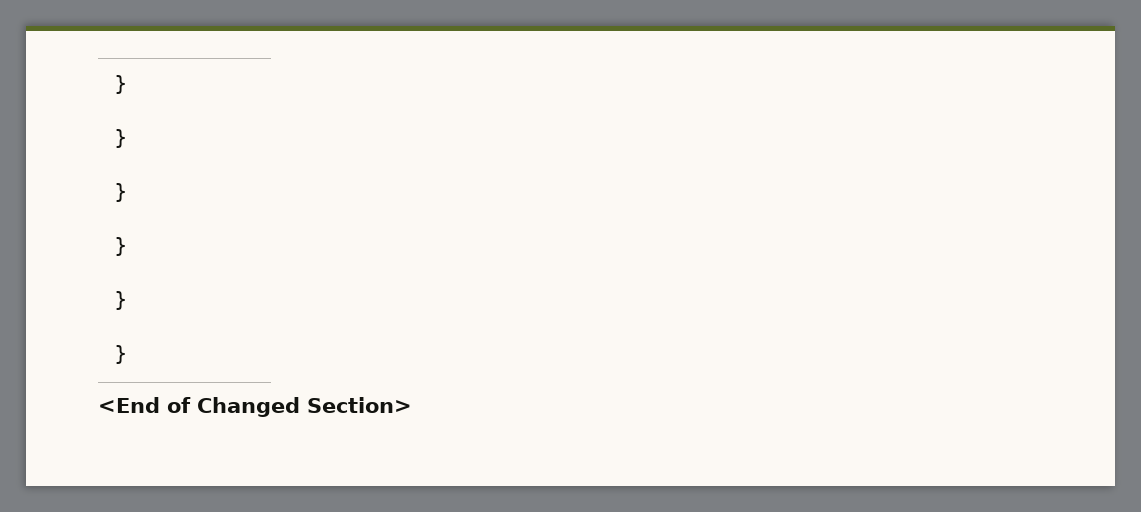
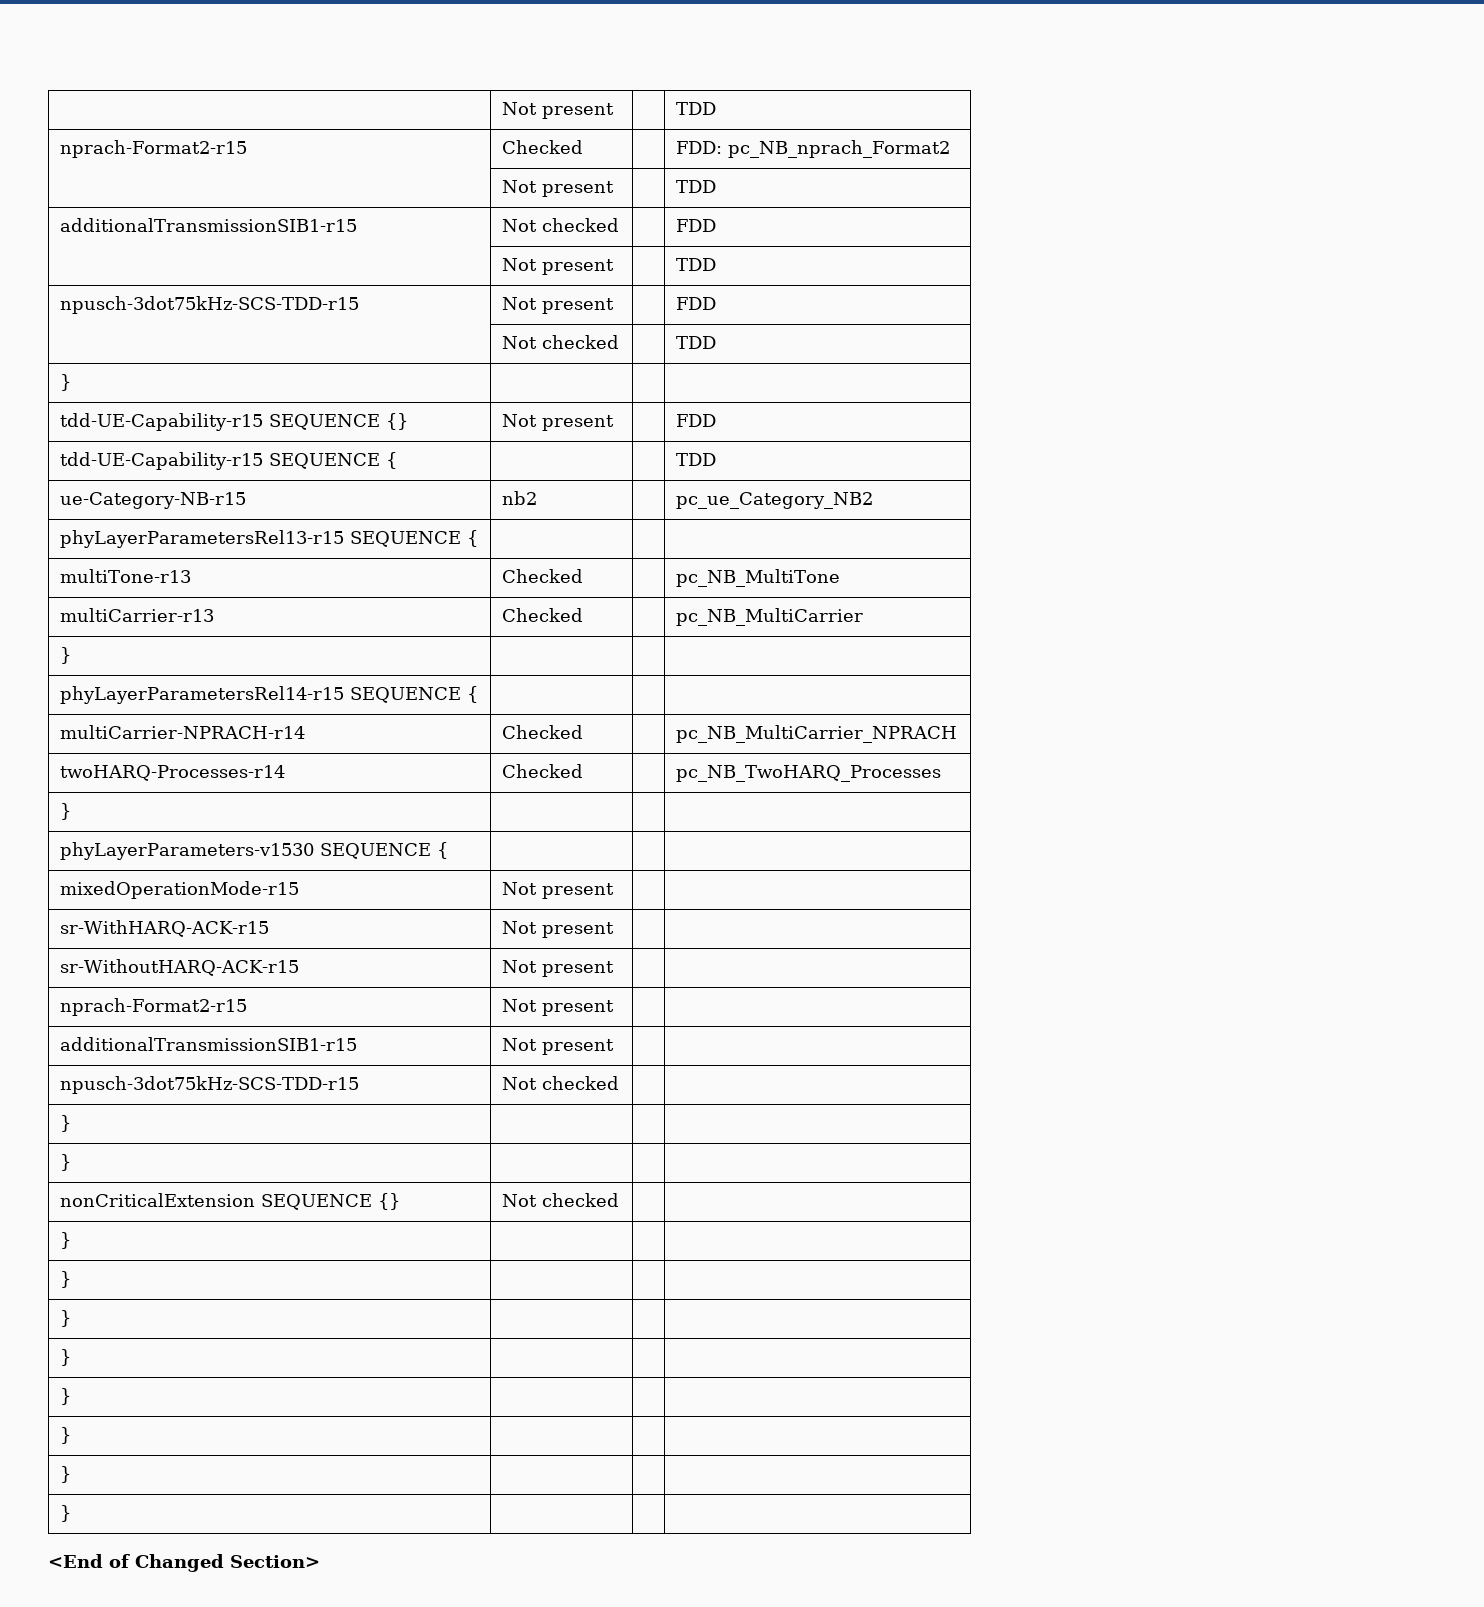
(114, 84) none -> [501,102,614,119] [675,102,716,115] [59,140,247,158] [501,140,583,154] [675,140,950,158] [501,180,614,197] [675,180,716,193] [59,218,357,232] [501,218,619,232] [675,219,716,232] [501,258,614,275] [675,258,716,271] [59,296,359,314] [501,297,614,314] [675,297,716,310] [501,335,619,349] [675,336,716,349] [59,374,71,391] [59,413,408,431] [501,414,614,431] [675,414,716,427] [59,452,397,470] [675,453,716,466] [59,492,246,509] [501,491,537,505] [675,492,873,509] [59,530,478,548] [59,569,191,583] [501,569,583,583] [675,569,840,587] [59,608,214,622] [501,608,583,622] [675,608,863,626] [59,647,71,664] [59,686,478,704] [59,725,305,739] [501,725,583,739] [675,725,957,743] [59,765,285,781] [501,764,583,778] [675,765,941,782] [59,803,71,820] [59,842,448,860] [59,881,299,899] [501,882,614,899] [59,920,269,937] [501,921,614,938] [59,959,299,976] [501,960,614,977] [59,998,247,1016] [501,999,614,1016] [59,1037,357,1051] [501,1038,614,1055] [59,1076,359,1094] [501,1076,619,1090] [59,1115,71,1132] [59,1154,71,1171] [59,1193,400,1210] [501,1193,619,1207] [59,1232,71,1249] [59,1271,71,1288] | Not present | | TDD // nprach-Format2-r15 | Checked | | FDD: pc_NB_nprach_Format2 // | Not present | | TDD // additionalTransmissionSIB1-r15 | Not checked | | FDD // | Not present | | TDD // npusch-3dot75kHz-SCS-TDD-r15 | Not present | | FDD // | Not checked | | TDD // } | | | // tdd-UE-Capability-r15 SEQUENCE {} | Not present | | FDD // tdd-UE-Capability-r15 SEQUENCE { | | | TDD // ue-Category-NB-r15 | nb2 | | pc_ue_Category_NB2 // phyLayerParametersRel13-r15 SEQUENCE { | | | // multiTone-r13 | Checked | | pc_NB_MultiTone // multiCarrier-r13 | Checked | | pc_NB_MultiCarrier // } | | | // phyLayerParametersRel14-r15 SEQUENCE { | | | // multiCarrier-NPRACH-r14 | Checked | | pc_NB_MultiCarrier_NPRACH // twoHARQ-Processes-r14 | Checked | | pc_NB_TwoHARQ_Processes // } | | | // phyLayerParameters-v1530 SEQUENCE { | | | // mixedOperationMode-r15 | Not present | | // sr-WithHARQ-ACK-r15 | Not present | | // sr-WithoutHARQ-ACK-r15 | Not present | | // nprach-Format2-r15 | Not present | | // additionalTransmissionSIB1-r15 | Not present | | // npusch-3dot75kHz-SCS-TDD-r15 | Not checked | | // } | | | // } | | | // nonCriticalExtension SEQUENCE {} | Not checked | | // } | | | // } | | | //

